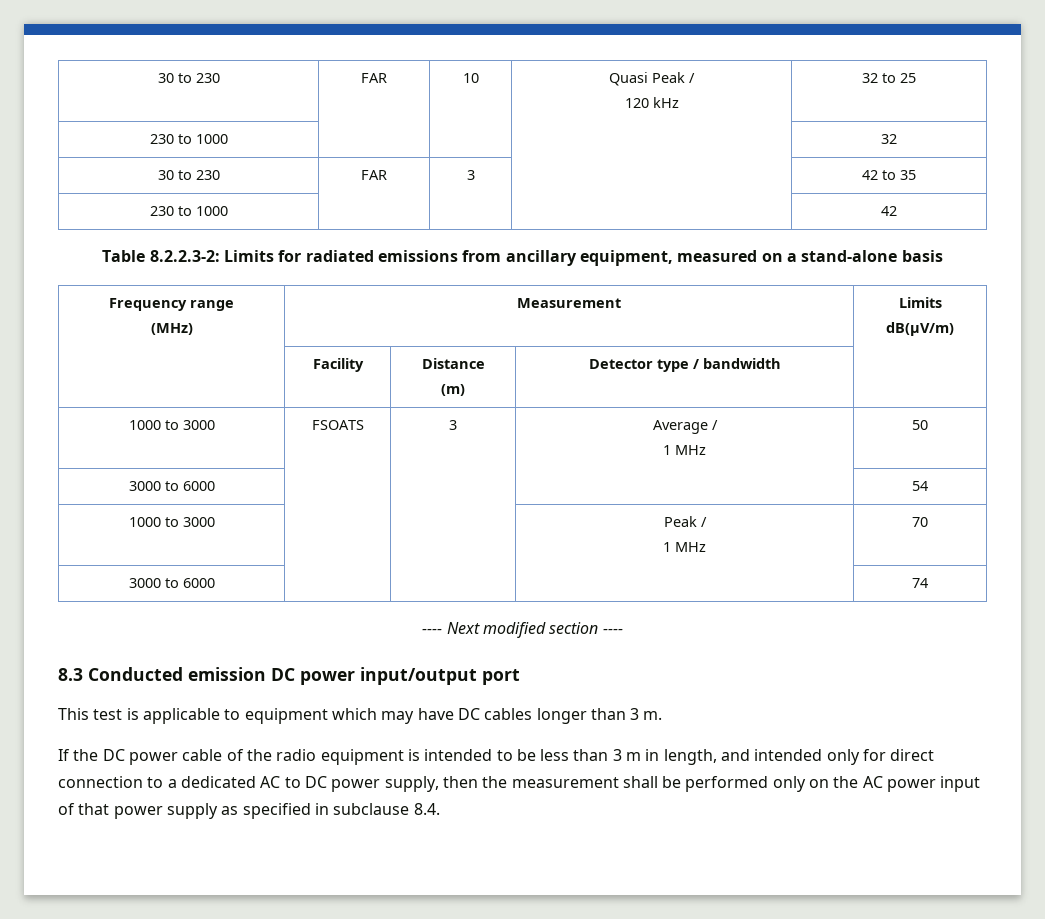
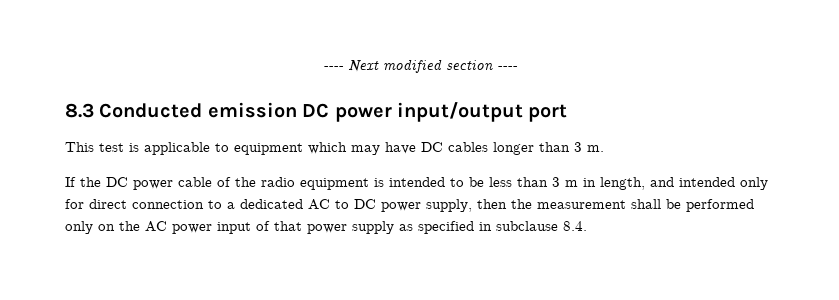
[157,73,220,83] [361,73,387,83] [462,73,479,83] [609,72,695,86] [624,97,679,108] [862,73,916,83] [149,134,228,144] [881,134,897,144] [157,170,220,180] [361,170,387,180] [466,170,475,180] [862,170,916,180] [149,206,228,216] [881,206,897,216] [102,250,943,266] [109,298,234,311] [150,323,193,335] [517,298,621,308] [898,297,942,308] [886,322,954,336] [312,358,364,372] [421,358,485,369] [441,384,465,396] [588,358,781,372] [128,420,215,430] [311,420,364,430] [449,420,457,430] [652,420,718,434] [663,445,706,455] [912,420,928,430] [128,481,215,491] [912,481,928,491] [128,517,215,527] [663,516,707,527] [663,542,706,552] [912,517,928,527] [128,578,215,588] [912,578,928,588] 30 to 230 | FAR | 10 | Quasi Peak / // 120 kHz | 32 to 25 // 230 to 1000 | | | | 32 // 30 to 230 | FAR | 3 | | 42 to 35 // 230 to 1000 | | | | 42 // Table 8.2.2.3-2: Limits for radiated emissions from ancillary equipment, measured on a stand-alone basis // Frequency range // (MHz) | Measurement | Limits // dB(μV/m) // | Facility | Distance // (m) | Detector type / bandwidth | // 1000 to 3000 | FSOATS | 3 | Average / // 1 MHz | 50 // 3000 to 6000 | | | | 54 // 1000 to 3000 | | | Peak / // 1 MHz | 70 // 3000 to 6000 | | | | 74 // -> (322, 68) none

